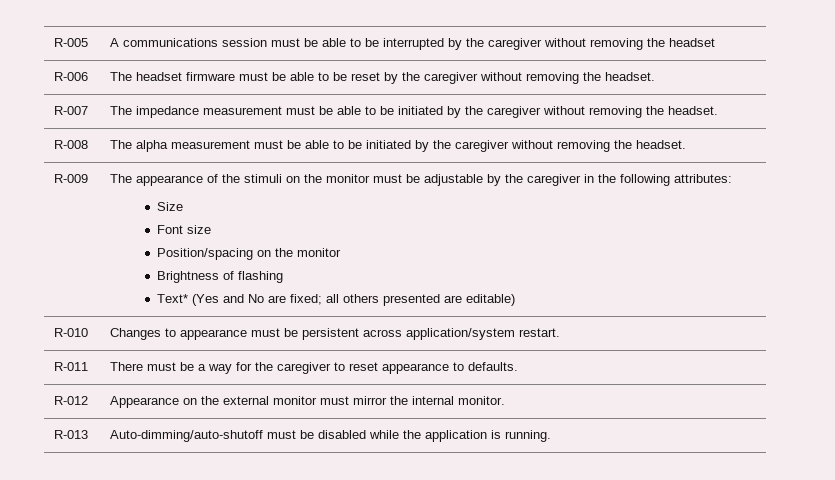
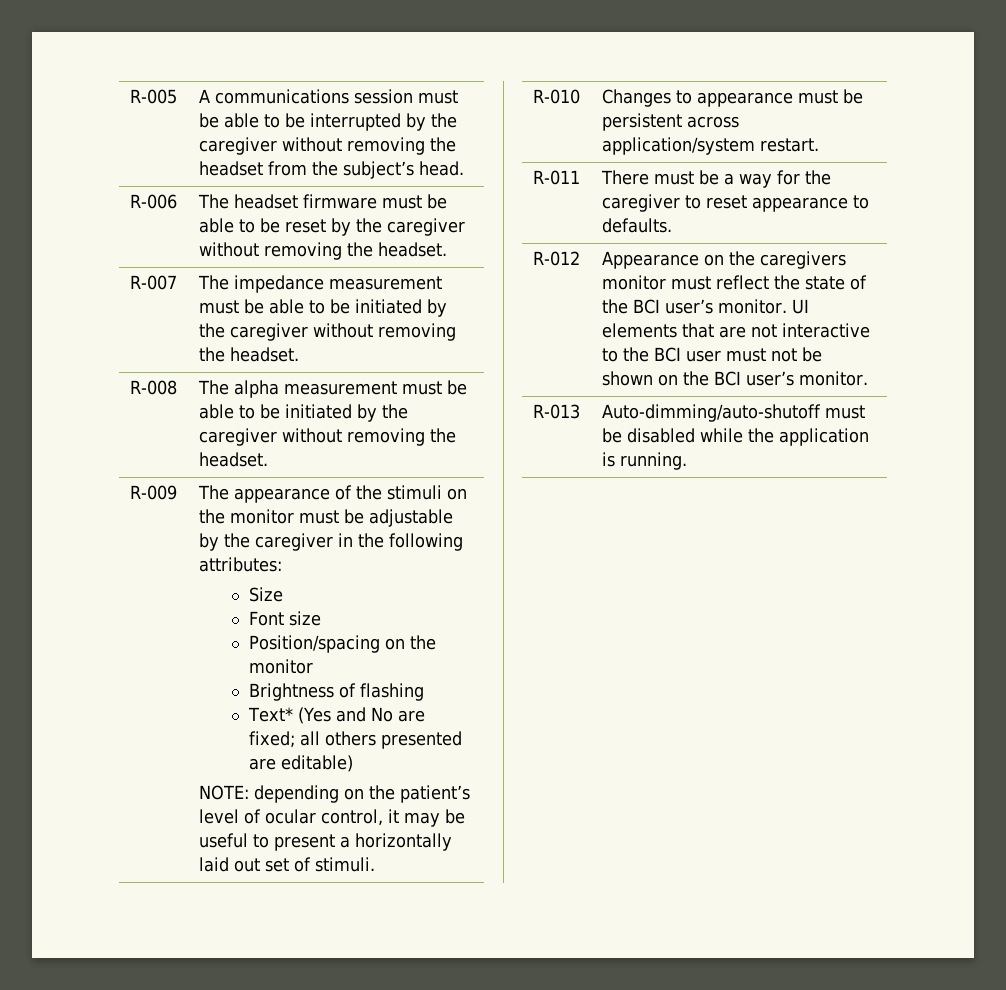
(716, 42) none -> [267,161,464,179] from the subject’s head.
(515, 300) none -> [198,785,470,803] [198,809,465,827] [198,833,452,851] [198,857,375,872] // NOTE: depending on the patient’s level of ocular control, it may be useful to present a horizontally laid out set of stimuli.
[223,396,455,405] external monitor must mirror the internal -> [759,251,846,269] [601,275,867,290] [601,299,809,314] [601,323,870,338] [601,347,822,362] [601,371,794,386] caregivers monitor must reflect the state of the BCI user’s monitor. UI elements that are not interactive to the BCI user must not be shown on the BCI user’s

